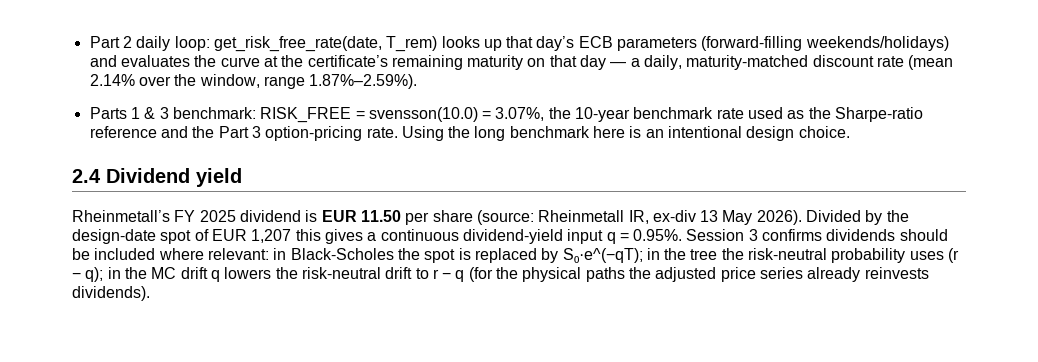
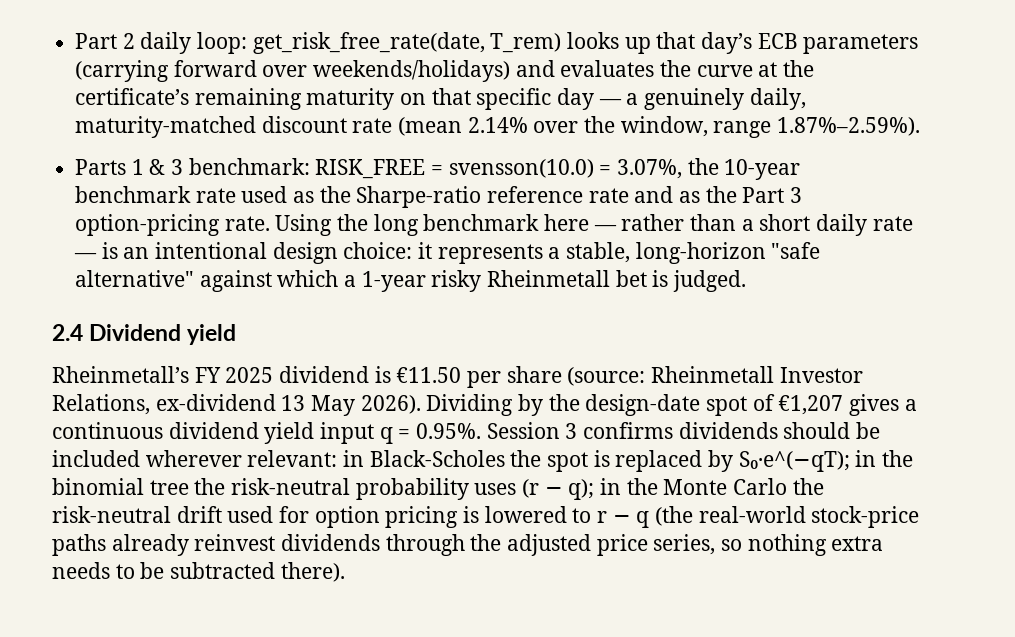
[701,36,803,51] (forward-filling -> [75,60,308,82] (carrying forward over
(577, 61) none -> [476,88,552,110] specific
(640, 62) none -> [644,88,745,110] genuinely
[160,126,188,138] and -> [588,186,701,203] rate and as
[629,126,850,141] is an intentional design choice. -> [593,214,913,236] [74,242,821,264] [75,270,747,292] — rather than a short daily rate — is an intentional design choice: it represents a stable, long-horizon "safe alternative" against which a 1-year risky Rheinmetall bet is judged.
[321,210,401,222] EUR 11.50 -> [396,367,462,383] €11.50
[628,210,696,224] IR, ex-div -> [779,367,863,383] [52,394,276,415] Investor Relations, ex-dividend
[806,210,862,222] Divided -> [426,394,514,416] Dividing
[211,229,321,243] EUR 1,207 this -> [778,395,844,415] €1,207
[462,229,563,244] dividend-yield -> [168,422,315,444] dividend yield
[158,248,204,260] where -> [145,450,242,467] wherever
(687, 254) none -> [52,478,144,495] binomial
[151,267,929,282] [72,286,150,301] MC drift q lowers the risk-neutral drift to r − q (for the physical paths the adjusted price series already reinvests dividends). -> [663,478,824,495] [52,506,920,528] [52,534,884,556] [52,562,345,582] Monte Carlo the risk-neutral drift used for option pricing is lowered to r − q (the real-world stock-price paths already reinvest dividends through the adjusted price series, so nothing extra needs to be subtracted there).

